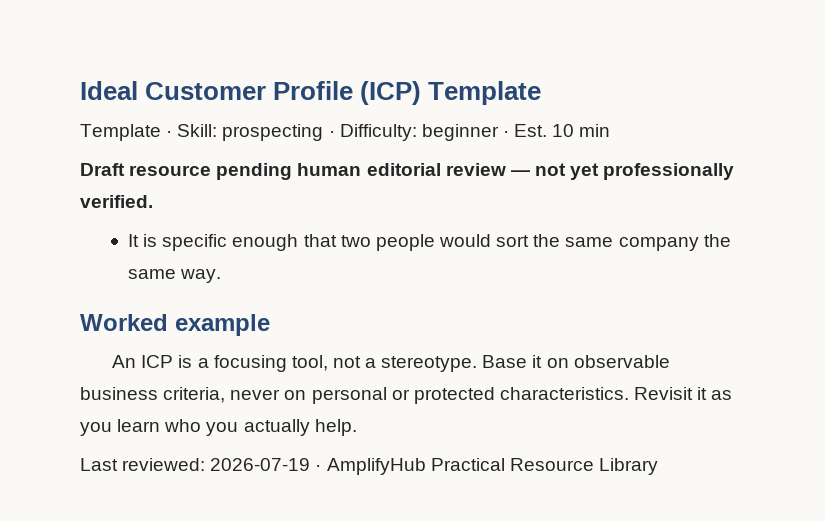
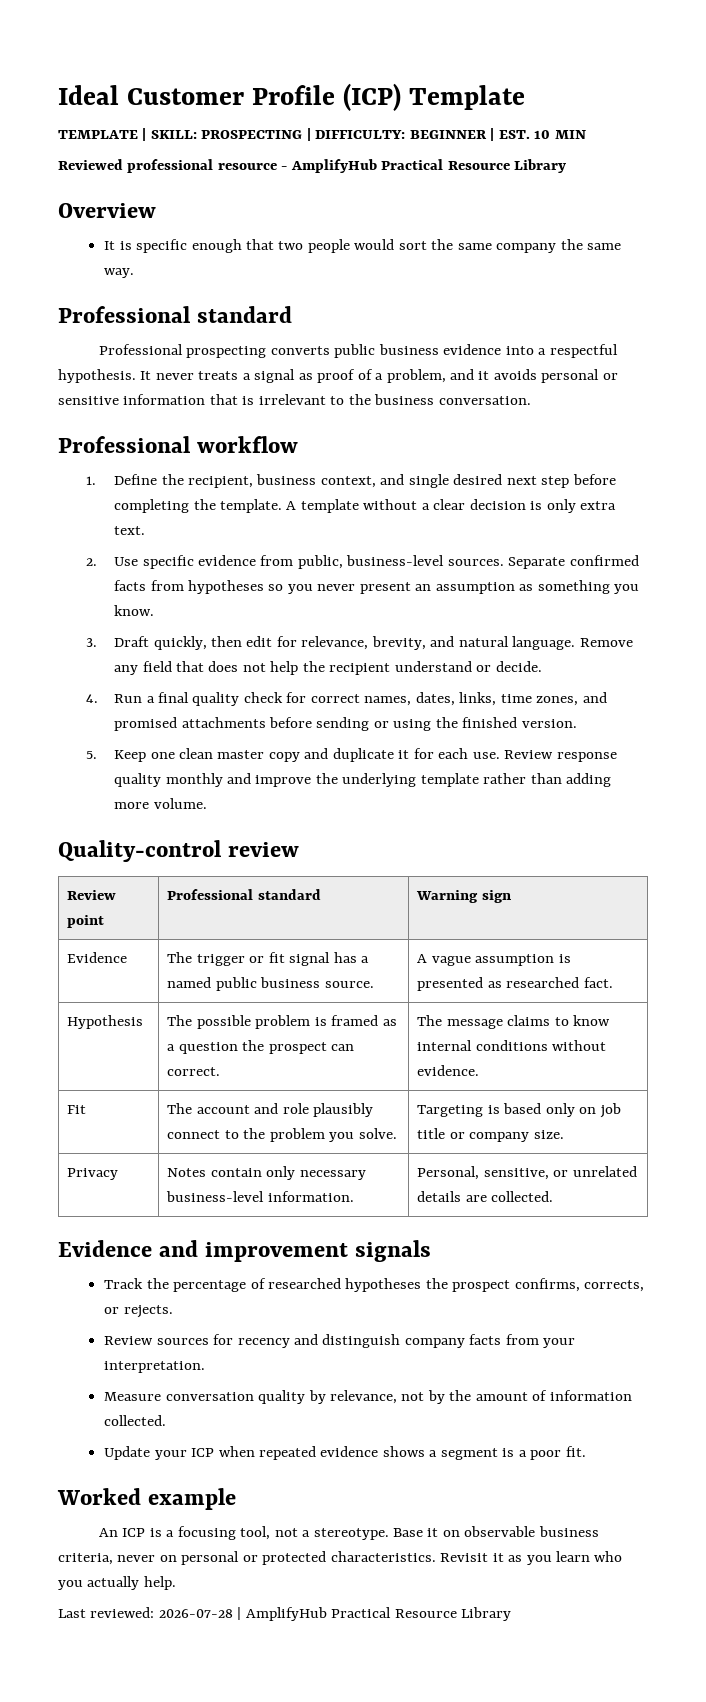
[80,124,611,141] [80,163,735,180] [80,195,153,208] Template · Skill: prospecting · Difficulty: beginner · Est. 10 min // Draft resource pending human editorial review — not yet professionally verified. -> [58,128,586,141] [58,159,567,173] [58,203,156,218] TEMPLATE | SKILL: PROSPECTING | DIFFICULTY: BEGINNER | EST. 10 MIN // Reviewed professional resource - AmplifyHub Practical Resource Library // Overview
(222, 276) none -> [58,306,293,323] [98,344,618,358] [58,369,618,383] [58,394,531,405] [58,436,299,453] [86,474,616,488] [114,499,617,513] [114,526,146,535] [86,555,639,569] [114,580,640,594] [114,605,155,616] [86,636,633,650] [114,661,542,675] [86,692,607,706] [114,717,577,731] [86,748,617,762] [114,773,612,787] [114,798,207,809] [58,840,300,862] [67,890,117,900] [67,915,105,928] [167,889,321,900] [416,890,511,903] [67,952,128,963] [167,952,369,966] [167,977,374,991] [417,954,571,966] [417,977,613,991] [67,1015,144,1029] [167,1015,397,1029] [167,1040,355,1054] [167,1067,221,1076] [417,1015,611,1029] [417,1040,607,1051] [417,1065,480,1076] [67,1105,87,1114] [167,1103,374,1117] [167,1128,397,1142] [417,1103,621,1118] [417,1128,564,1142] [67,1168,119,1180] [167,1166,366,1180] [166,1191,354,1202] [417,1166,637,1180] [417,1191,554,1202] [58,1240,432,1262] [104,1278,645,1292] [104,1305,173,1318] [104,1334,576,1348] [104,1361,206,1373] [104,1390,632,1404] [104,1415,167,1426] [104,1446,586,1460] // Professional standard // Professional prospecting converts public business evidence into a respectful hypothesis. It never treats a signal as proof of a problem, and it avoids personal or sensitive information that is irrelevant to the business conversation. // Professional workflow // 1. Define the recipient, business context, and single desired next step before completing the template. A template without a clear decision is only extra text. // 2. Use specific evidence from public, business-level sources. Separate confirmed facts from hypotheses so you never present an assumption as something you know. // 3. Draft quickly, then edit for relevance, brevity, and natural language. Remove any field that does not help the recipient understand or decide. // 4. Run a final quality check for correct names, dates, links, time zones, and promised attachments before sending or using the finished version. // 5. Keep one clean master copy and duplicate it for each use. Review response quality monthly and improve the underlying template rather than adding more volume. // Quality-control review // Review point | Professional standard | Warning sign // Evidence | The trigger or fit signal has a named public business source. | A vague assumption is presented as researched fact. // Hypothesis | The possible problem is framed as a question the prospect can correct. | The message claims to know internal conditions without evidence. // Fit | The account and role plausibly connect to the problem you solve. | Targeting is based only on job title or company size. // Privacy | Notes contain only necessary business-level information. | Personal, sensitive, or unrelated details are collected. // Evidence and improvement signals // Track the percentage of researched hypotheses the prospect confirms, corrects, or rejects. // Review sources for recency and distinguish company facts from your interpretation. // Measure conversation quality by relevance, not by the amount of information collected. // Update your ICP when repeated evidence shows a segment is a poor fit.
[210,458,322,471] 2026-07-19 · -> [158,1607,242,1620] 2026-07-28 |

